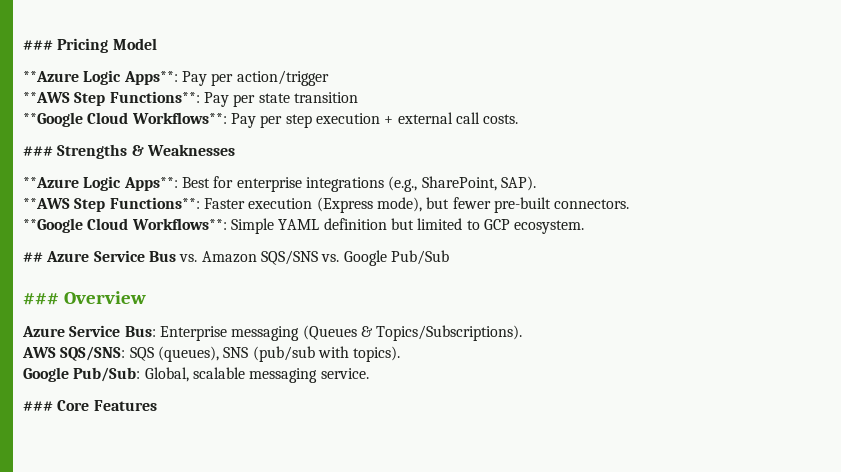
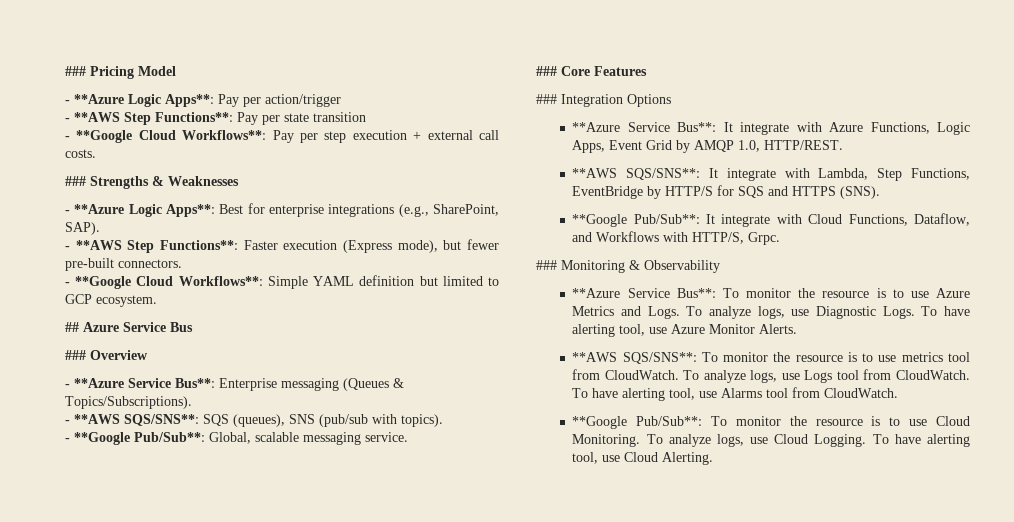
(157, 44) none -> [65,100,70,104] -
(329, 78) none -> [65,118,70,122] -
(358, 97) none -> [65,136,70,140] -
(235, 150) none -> [65,210,70,214] -
(536, 183) none -> [65,246,70,250] -
(630, 204) none -> [65,282,70,286] -
[179,250,449,266] [23,291,146,305] [22,325,156,337] vs. Amazon SQS/SNS vs. Google Pub/Sub // ### Overview // Azure Service Bus: -> [65,350,148,360] [65,378,215,388] // ### Overview // - **Azure Service Bus**:
[22,346,126,361] AWS SQS/SNS: -> [65,414,199,426] - **AWS SQS/SNS**:
[23,367,141,382] Google Pub/Sub: -> [65,432,205,445] - **Google Pub/Sub**:
(157, 405) none -> [536,94,671,107] [572,122,971,135] [572,140,844,153] [572,168,970,181] [572,185,881,199] [572,213,970,227] [572,231,781,245] [536,260,720,273] [572,288,970,298] [572,306,970,319] [572,324,798,337] [572,352,970,364] [572,369,970,383] [572,387,899,401] [572,416,970,429] [572,434,971,447] [572,452,714,465] // ### Integration Options // **Azure Service Bus**: It integrate with Azure Functions, Logic Apps, Event Grid by AMQP 1.0, HTTP/REST. // **AWS SQS/SNS**: It integrate with Lambda, Step Functions, EventBridge by HTTP/S for SQS and HTTPS (SNS). // **Google Pub/Sub**: It integrate with Cloud Functions, Dataflow, and Workflows with HTTP/S, Grpc. // ### Monitoring & Observability // **Azure Service Bus**: To monitor the resource is to use Azure Metrics and Logs. To analyze logs, use Diagnostic Logs. To have alerting tool, use Azure Monitor Alerts. // **AWS SQS/SNS**: To monitor the resource is to use metrics tool from CloudWatch. To analyze logs, use Logs tool from CloudWatch. To have alerting tool, use Alarms tool from CloudWatch. // **Google Pub/Sub**: To monitor the resource is to use Cloud Monitoring. To analyze logs, use Cloud Logging. To have alerting tool, use Cloud Alerting.

